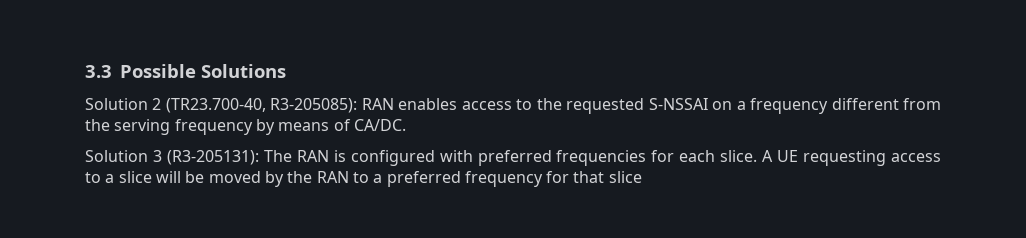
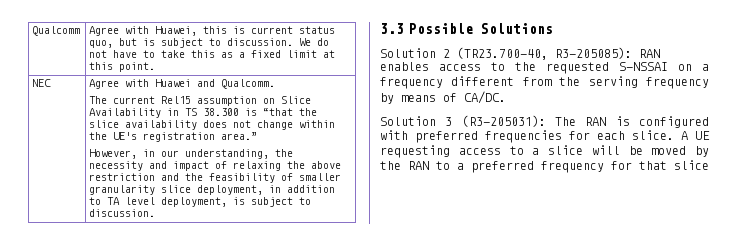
(85, 71) none -> [32,26,81,36] [89,26,336,36] [89,38,330,48] [89,50,336,58] [89,62,156,72] [32,79,52,87] [89,79,276,89] [89,96,312,106] [89,108,318,118] [89,120,336,130] [89,132,258,142] [89,149,294,159] [89,161,342,171] [89,173,342,183] [89,185,336,195] [89,197,312,207] [89,209,156,217] Qualcomm | Agree with Huawei, this is current status quo, but is subject to discussion. We do not have to take this as a fixed limit at this point. // NEC | Agree with Huawei and Qualcomm. // The current Rel15 assumption on Slice Availability in TS 38.300 is “that the slice availability does not change within the UE's registration area.” // However, in our understanding, the necessity and impact of relaxing the above restriction and the feasibility of smaller granularity slice deployment, in addition to TA level deployment, is subject to discussion. //
[166,150,259,165] (R3-205131): -> [461,115,546,127] (R3-205031):

